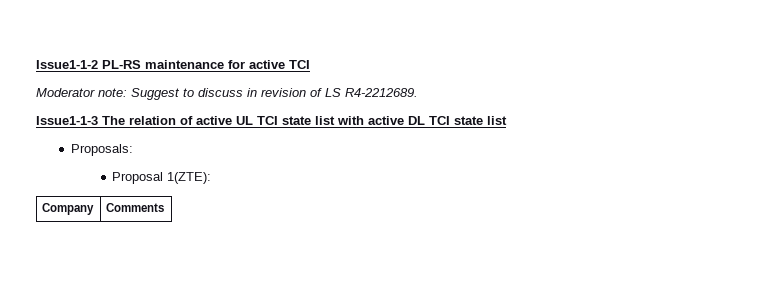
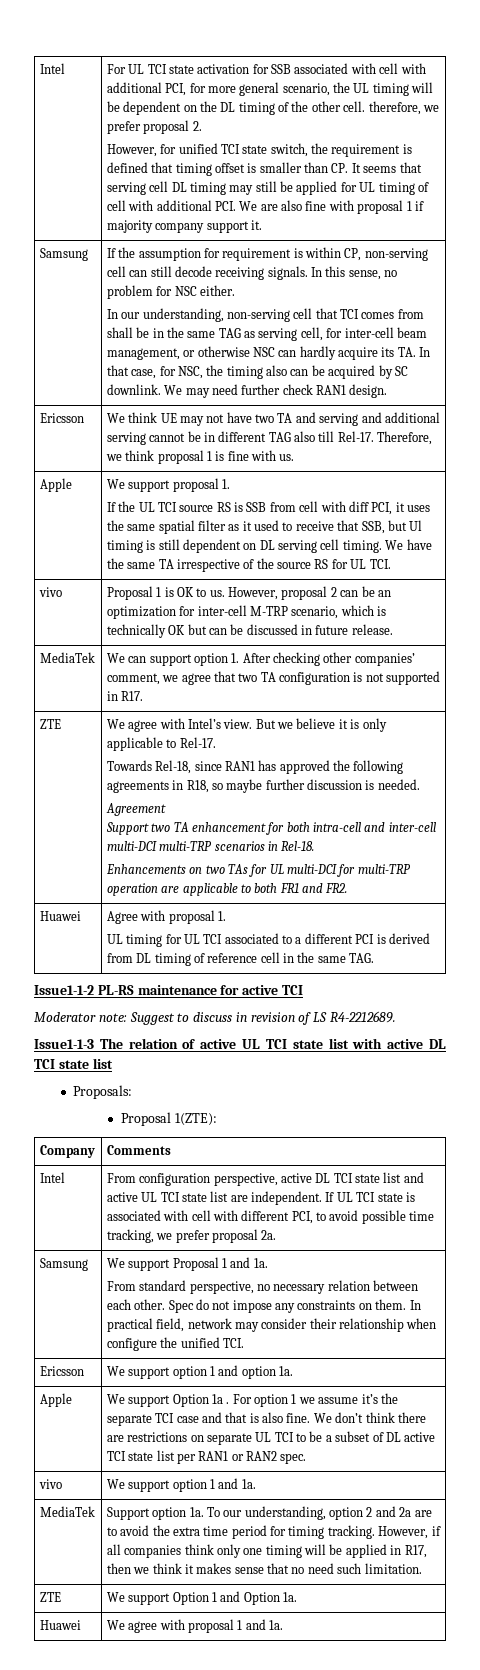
(36, 64) none -> [39,63,65,74] [106,63,426,74] [106,82,434,96] [106,101,439,115] [106,120,202,134] [106,143,412,157] [106,162,422,176] [106,181,429,195] [106,200,424,214] [106,220,262,233] [39,248,88,261] [106,247,428,261] [106,266,398,280] [106,285,235,299] [106,308,424,322] [106,327,427,341] [106,346,431,360] [106,365,408,379] [106,384,388,398] [39,413,84,423] [106,412,440,426] [106,431,433,445] [105,450,295,464] [39,478,72,492] [106,478,230,492] [106,501,431,515] [106,520,423,534] [106,539,432,553] [106,558,391,572] [38,587,62,597] [106,586,391,600] [106,605,387,619] [106,624,393,638] [39,652,95,663] [106,652,415,666] [106,671,441,685] [106,691,144,701] [39,719,61,729] [106,718,387,732] [106,737,216,751] [106,760,404,774] [106,779,420,793] [105,803,166,816] [105,822,436,835] [106,841,315,851] [105,864,411,877] [106,883,348,896] [39,911,81,921] [106,910,226,924] [106,933,430,947] [106,952,375,966] Intel | For UL TCI state activation for SSB associated with cell with additional PCI, for more general scenario, the UL timing will be dependent on the DL timing of the other cell. therefore, we prefer proposal 2. // However, for unified TCI state switch, the requirement is defined that timing offset is smaller than CP. It seems that serving cell DL timing may still be applied for UL timing of cell with additional PCI. We are also fine with proposal 1 if majority company support it. // Samsung | If the assumption for requirement is within CP, non-serving cell can still decode receiving signals. In this sense, no problem for NSC either. // In our understanding, non-serving cell that TCI comes from shall be in the same TAG as serving cell, for inter-cell beam management, or otherwise NSC can hardly acquire its TA. In that case, for NSC, the timing also can be acquired by SC downlink. We may need further check RAN1 design. // Ericsson | We think UE may not have two TA and serving and additional serving cannot be in different TAG also till Rel-17. Therefore, we think proposal 1 is fine with us. // Apple | We support proposal 1. // If the UL TCI source RS is SSB from cell with diff PCI, it uses the same spatial filter as it used to receive that SSB, but Ul timing is still dependent on DL serving cell timing. We have the same TA irrespective of the source RS for UL TCI. // vivo | Proposal 1 is OK to us. However, proposal 2 can be an optimization for inter-cell M-TRP scenario, which is technically OK but can be discussed in future release. // MediaTek | We can support option 1. After checking other companies’ comment, we agree that two TA configuration is not supported in R17. // ZTE | We agree with Intel’s view. But we believe it is only applicable to Rel-17. // Towards Rel-18, since RAN1 has approved the following agreements in R18, so maybe further discussion is needed. // Agreement // Support two TA enhancement for both intra-cell and inter-cell multi-DCI multi-TRP scenarios in Rel-18. // Enhancements on two TAs for UL multi-DCI for multi-TRP operation are applicable to both FR1 and FR2. // Huawei | Agree with proposal 1. // UL timing for UL TCI associated to a different PCI is derived from DL timing of reference cell in the same TAG. //
(165, 207) none -> [39,1172,65,1183] [106,1172,424,1186] [106,1191,415,1205] [106,1210,435,1224] [106,1229,277,1243] [39,1258,88,1271] [106,1257,268,1271] [106,1280,419,1294] [106,1299,421,1313] [106,1318,437,1332] [106,1337,244,1351] [39,1366,84,1376] [106,1365,294,1379] [39,1393,72,1407] [106,1393,398,1407] [106,1412,426,1426] [106,1431,436,1445] [106,1450,307,1464] [38,1479,62,1489] [106,1478,256,1492] [39,1506,95,1517] [106,1506,432,1520] [106,1525,441,1539] [106,1544,427,1558] [106,1563,422,1574] [39,1592,61,1602] [106,1591,298,1605] [39,1620,81,1630] [106,1619,284,1633] // Intel | From configuration perspective, active DL TCI state list and active UL TCI state list are independent. If UL TCI state is associated with cell with different PCI, to avoid possible time tracking, we prefer proposal 2a. // Samsung | We support Proposal 1 and 1a. // From standard perspective, no necessary relation between each other. Spec do not impose any constraints on them. In practical field, network may consider their relationship when configure the unified TCI. // Ericsson | We support option 1 and option 1a. // Apple | We support Option 1a . For option 1 we assume it’s the separate TCI case and that is also fine. We don’t think there are restrictions on separate UL TCI to be a subset of DL active TCI state list per RAN1 or RAN2 spec. // vivo | We support option 1 and 1a. // MediaTek | Support option 1a. To our understanding, option 2 and 2a are to avoid the extra time period for timing tracking. However, if all companies think only one timing will be applied in R17, then we think it makes sense that no need such limitation. // ZTE | We support Option 1 and Option 1a. // Huawei | We agree with proposal 1 and 1a.

